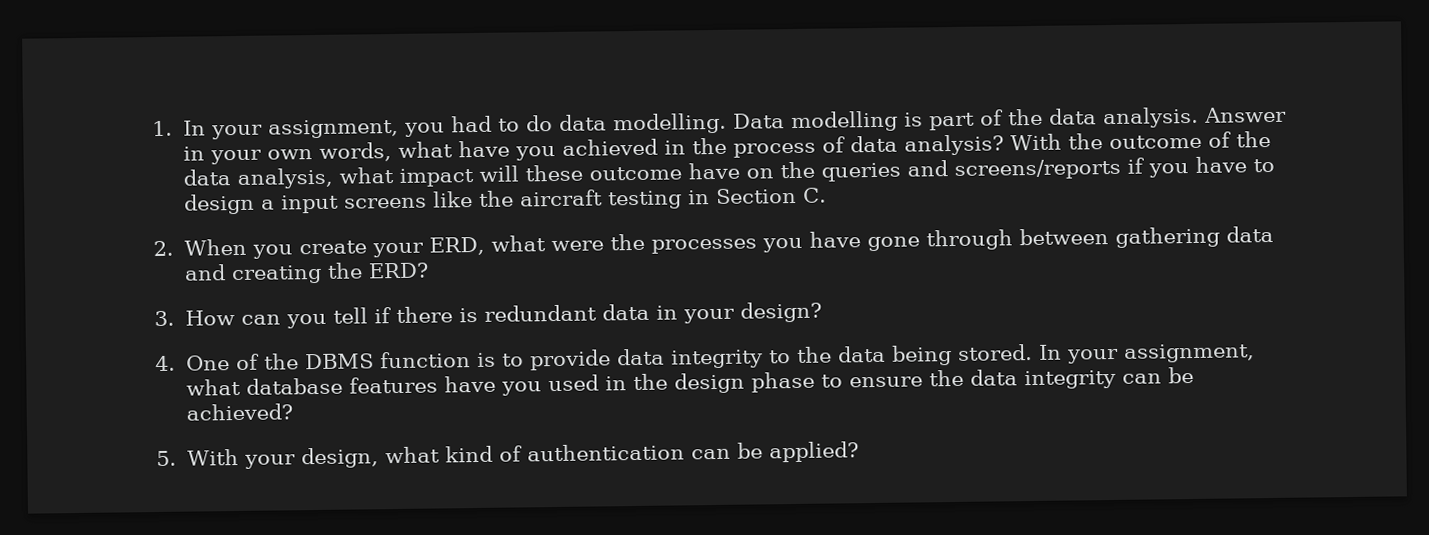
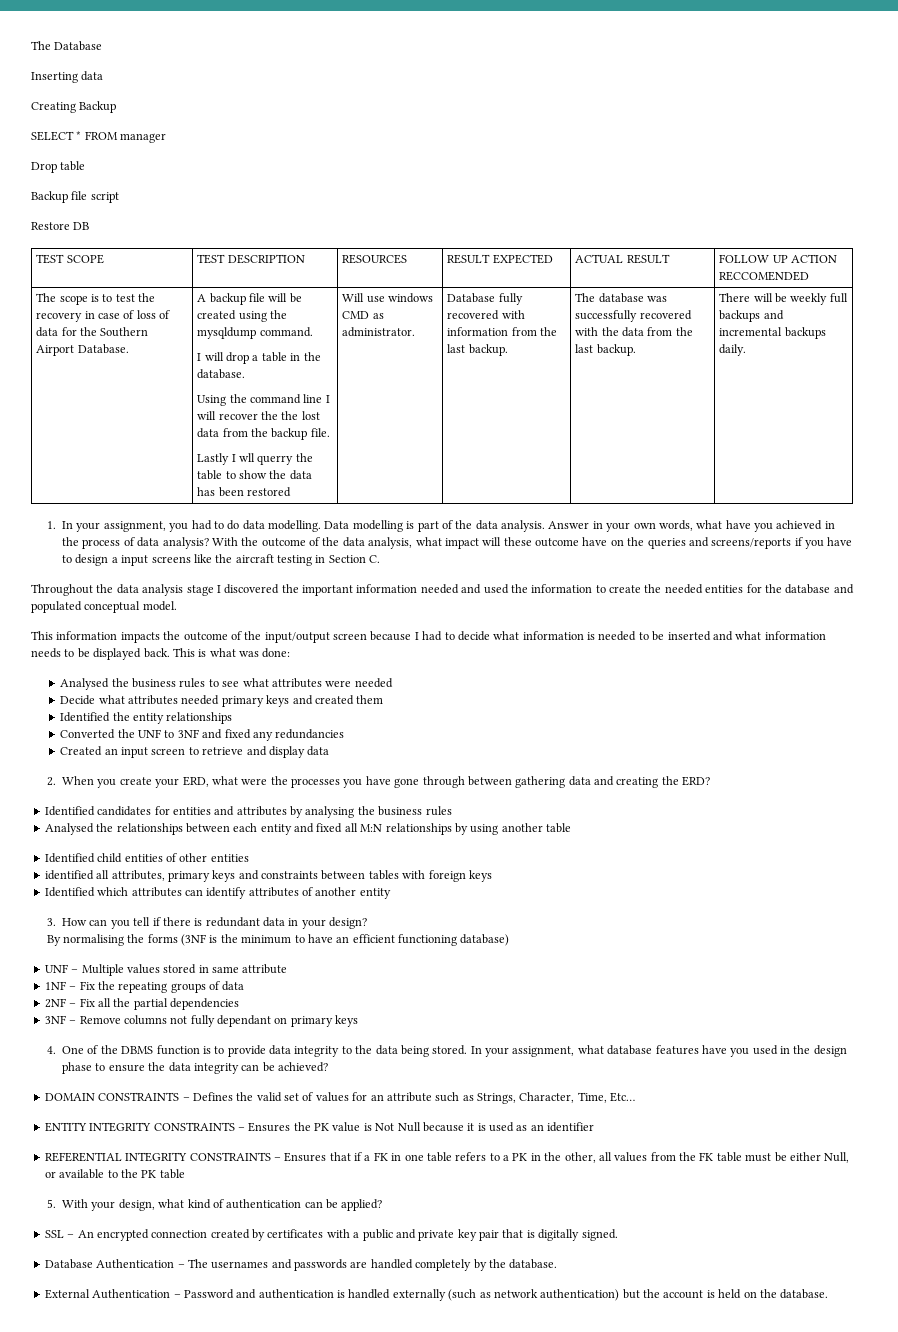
(152, 128) none -> [31,41,103,51] [31,71,104,83] [31,101,117,113] [31,131,167,143] [31,161,86,173] [31,191,119,203] [31,222,90,230] [36,254,104,264] [197,254,305,264] [342,254,408,264] [447,254,553,264] [575,254,670,264] [719,254,838,263] [719,271,810,281] [36,293,156,305] [36,310,171,322] [36,327,149,337] [36,344,129,356] [197,293,302,305] [197,310,288,322] [197,327,313,339] [197,352,321,364] [197,369,246,379] [197,394,330,406] [197,411,320,420] [197,428,330,440] [197,453,313,465] [197,470,312,480] [197,487,292,497] [342,293,434,303] [342,311,384,319] [342,327,416,337] [447,293,523,305] [447,310,525,320] [447,327,558,336] [447,344,508,356] [575,293,668,303] [575,310,692,322] [575,327,693,337] [575,344,636,356] [719,293,848,305] [719,310,784,322] [719,327,826,339] [719,344,747,356] The Database // Inserting data // Creating Backup // SELECT * FROM manager // Drop table // Backup file script // Restore DB // TEST SCOPE | TEST DESCRIPTION | RESOURCES | RESULT EXPECTED | ACTUAL RESULT | FOLLOW UP ACTION RECCOMENDED // The scope is to test the recovery in case of loss of data for the Southern Airport Database. | A backup file will be created using the mysqldump command. // I will drop a table in the database. // Using the command line I will recover the the lost data from the backup file. // Lastly I wll querry the table to show the data has been restored | Will use windows CMD as administrator. | Database fully recovered with information from the last backup. | The database was successfully recovered with the data from the last backup. | There will be weekly full backups and incremental backups daily. //
(827, 195) none -> [31,584,854,596] [31,601,177,613] [31,631,826,643] [31,648,291,660] [60,678,393,690] [60,695,384,707] [60,712,233,724] [60,729,345,741] [60,746,330,758] // Throughout the data analysis stage I discovered the important information needed and used the information to create the needed entities for the database and populated conceptual model. // This information impacts the outcome of the input/output screen because I had to decide what information is needed to be inserted and what information needs to be displayed back. This is what was done: // Analysed the business rules to see what attributes were needed // Decide what attributes needed primary keys and created them // Identified the entity relationships // Converted the UNF to 3NF and fixed any redundancies // Created an input screen to retrieve and display data
(429, 270) none -> [44,806,452,818] [44,823,571,835] [44,853,249,863] [44,870,492,882] [44,887,391,899] // Identified candidates for entities and attributes by analysing the business rules // Analysed the relationships between each entity and fixed all M:N relationships by using another table // Identified child entities of other entities // identified all attributes, primary keys and constraints between tables with foreign keys // Identified which attributes can identify attributes of another entity
(822, 312) none -> [46,934,510,946] [44,964,288,976] [44,981,245,993] [44,998,239,1010] [44,1015,359,1027] // By normalising the forms (3NF is the minimum to have an efficient functioning database) // UNF – Multiple values stored in same attribute // 1NF – Fix the repeating groups of data // 2NF – Fix all the partial dependencies // 3NF – Remove columns not fully dependant on primary keys
(293, 412) none -> [44,1092,636,1104] [44,1122,595,1132] [44,1152,850,1163] [44,1169,185,1179] // DOMAIN CONSTRAINTS – Defines the valid set of values for an attribute such as Strings, Character, Time, Etc… // ENTITY INTEGRITY CONSTRAINTS – Ensures the PK value is Not Null because it is used as an identifier // REFERENTIAL INTEGRITY CONSTRAINTS – Ensures that if a FK in one table refers to a PK in the other, all values from the FK table must be either Null, or available to the PK table
(859, 452) none -> [44,1229,618,1241] [44,1259,558,1271] [44,1289,829,1301] // SSL – An encrypted connection created by certificates with a public and private key pair that is digitally signed. // Database Authentication – The usernames and passwords are handled completely by the database. // External Authentication – Password and authentication is handled externally (such as network authentication) but the account is held on the database.

